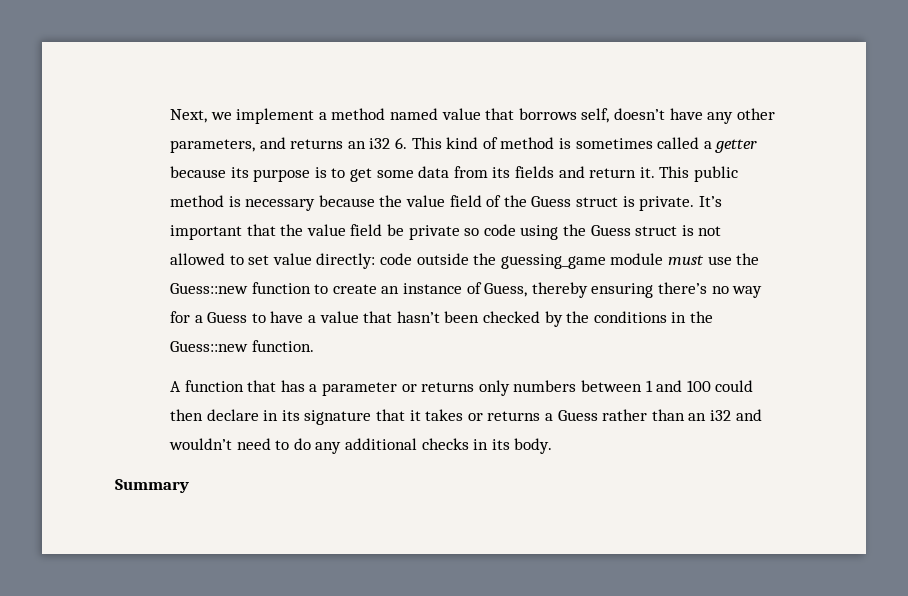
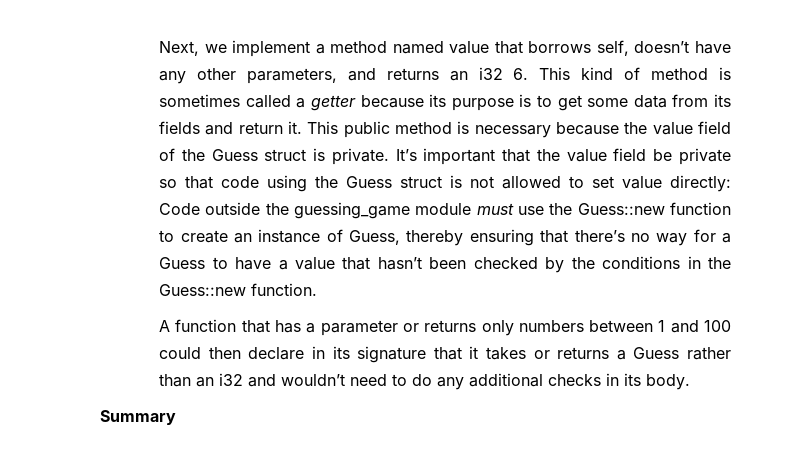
(480, 232) none -> [185,176,214,189] that
[380,253,413,265] code -> [159,203,201,215] Code
(654, 290) none -> [540,230,569,243] that

